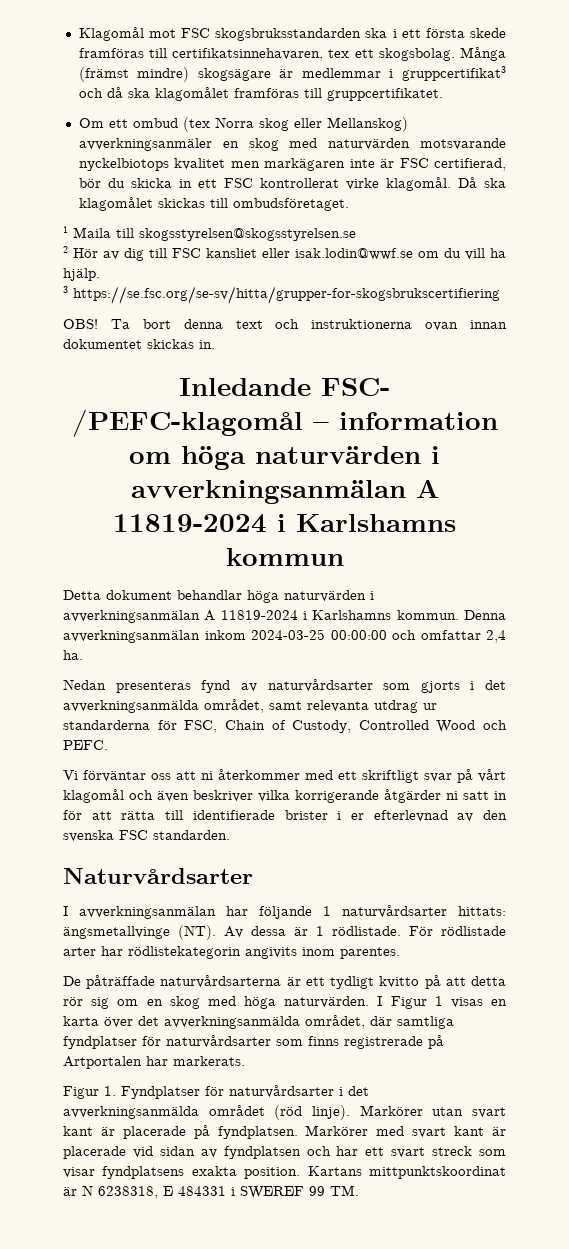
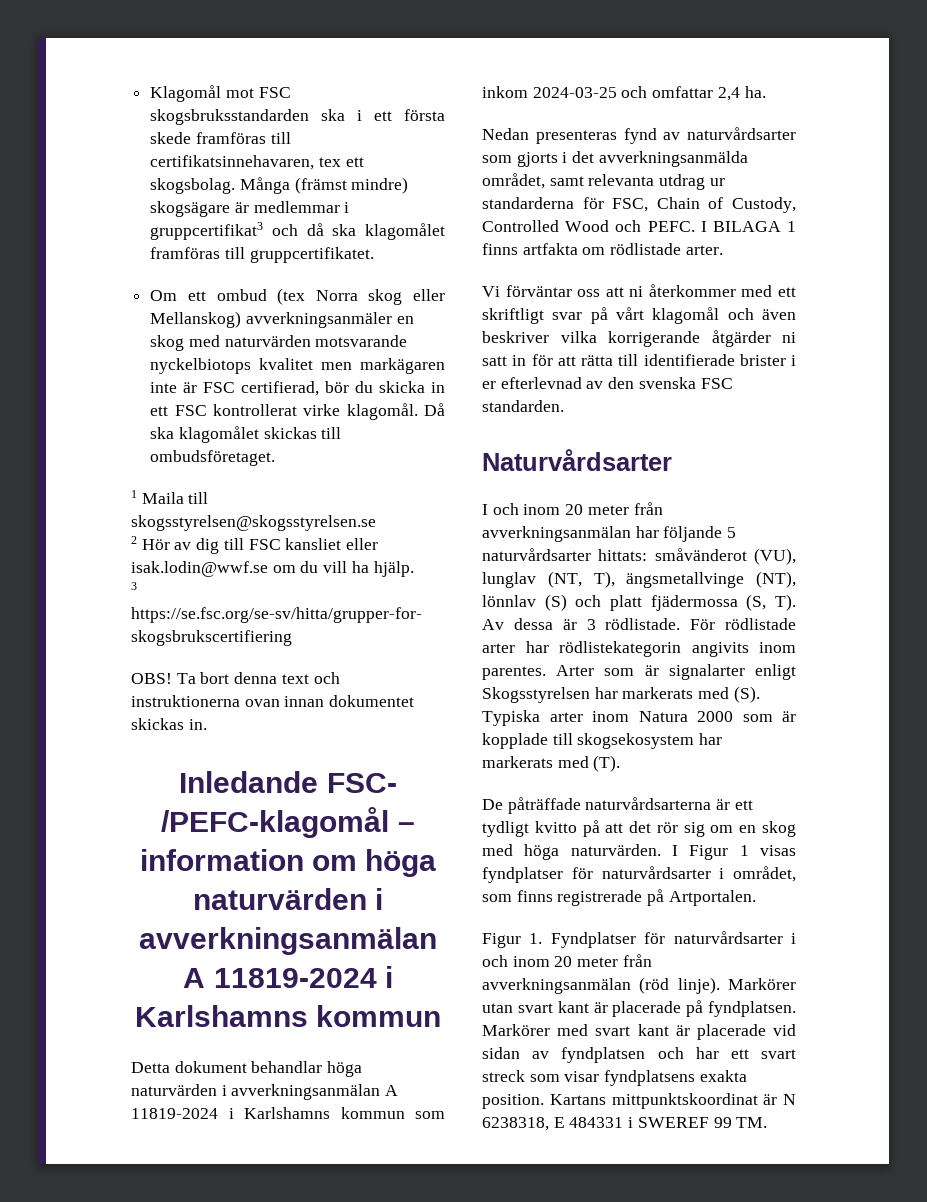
[396,610,506,620] [63,630,200,643] kommun. Denna avverkningsanmälan -> [340,1107,445,1119] kommun som
[330,630,387,640] 00:00:00 -> (617, 92) none
(108, 745) none -> [700,221,796,232] [482,243,723,255] I BILAGA 1 finns artfakta om rödlistade arter.
(68, 911) none -> [492,502,663,515] och inom 20 meter från
[323,906,331,916] 1 -> [727,527,737,538] 5
[63,925,216,940] ängsmetallvinge (NT). -> [654,548,796,565] [482,571,796,588] [482,594,796,611] småvänderot (VU), lunglav (NT, T), ängsmetallvinge (NT), lönnlav (S) och platt fjädermossa (S, T).
[316,926,324,936] 1 -> [586,619,596,630] 3
(400, 953) none -> [556,664,796,680] [482,686,760,703] [482,710,796,726] [482,733,723,749] [482,755,621,772] Arter som är signalarter enligt Skogsstyrelsen har markerats med (S). Typiska arter inom Natura 2000 som är kopplade till skogsekosystem har markerats med (T).
[471,976,507,986] detta -> [629,821,652,833] det
[491,999,508,1006] [63,1015,454,1029] en karta över det avverkningsanmälda området, där samtliga -> (796, 850) none
(271, 1041) none -> [719,866,796,882] i området,
[63,1056,245,1069] Artportalen har markerats. -> [668,890,756,906] Artportalen.
[348,1086,369,1096] [63,1105,265,1119] det avverkningsanmälda området -> [482,954,652,967] [482,978,631,994] och inom 20 meter från avverkningsanmälan

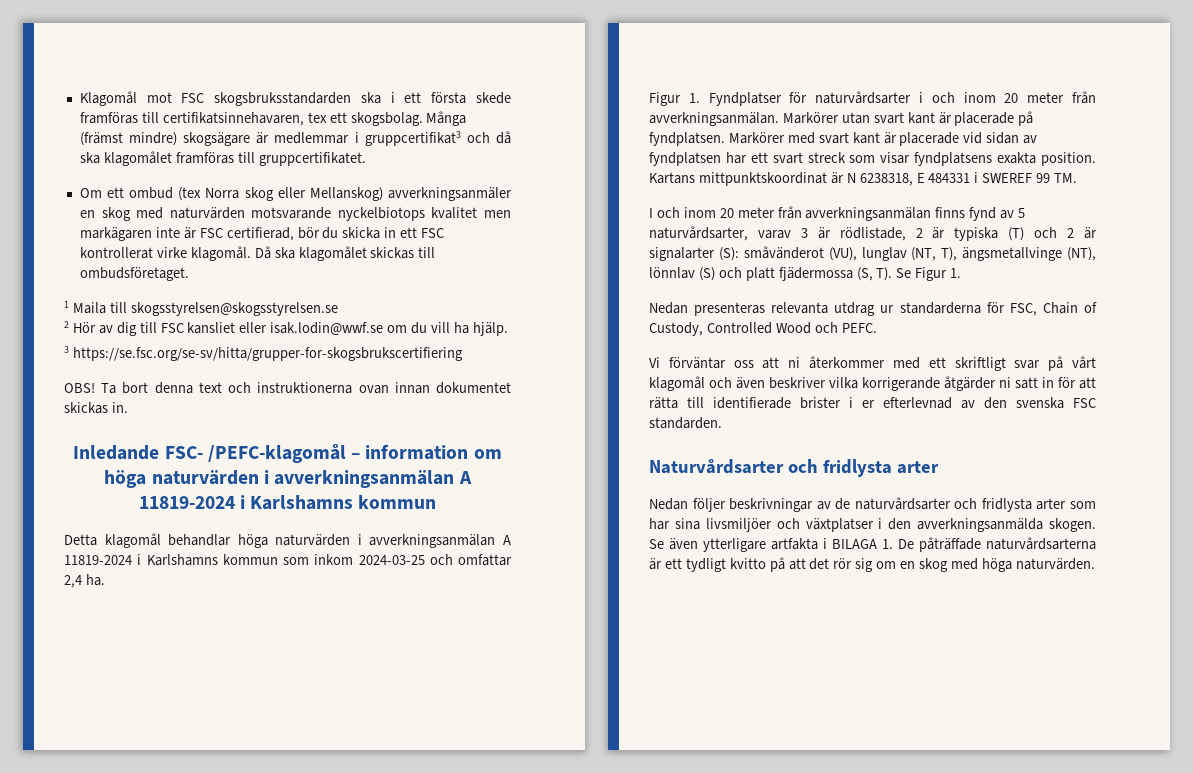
[174,1061,247,1073] dokument -> [104,533,161,548] klagomål
[482,127,796,144] [482,151,748,167] [482,173,584,189] Nedan presenteras fynd av naturvårdsarter som gjorts i det avverkningsanmälda området, samt -> [649,91,1096,106] [649,111,1034,126] [649,132,1038,146] [649,152,1096,166] [649,172,1078,186] [649,206,1026,221] [649,226,1098,241] [649,246,1096,261] [649,267,962,281] [649,302,766,316] Figur 1. Fyndplatser för naturvårdsarter i och inom 20 meter från avverkningsanmälan. Markörer utan svart kant är placerade på fyndplatsen. Markörer med svart kant är placerade vid sidan av fyndplatsen har ett svart streck som visar fyndplatsens exakta position. Kartans mittpunktskoordinat är N 6238318, E 484331 i SWEREF 99 TM. // I och inom 20 meter från avverkningsanmälan finns fynd av 5 naturvårdsarter, varav 3 är rödlistade, 2 är typiska (T) och 2 är signalarter (S): småvänderot (VU), lunglav (NT, T), ängsmetallvinge (NT), lönnlav (S) och platt fjädermossa (S, T). Se Figur 1. // Nedan presenteras
[700,221,796,232] [482,243,723,255] I BILAGA 1 finns artfakta om rödlistade arter. -> (877, 328) none
[482,502,663,515] [482,526,737,542] [482,548,796,565] [482,571,796,588] [482,594,796,611] [482,618,796,630] [482,641,796,657] [482,664,796,680] [482,686,760,703] [482,710,796,726] [482,733,723,749] [482,755,621,772] // I och inom 20 meter från avverkningsanmälan har följande 5 naturvårdsarter hittats: småvänderot (VU), lunglav (NT, T), ängsmetallvinge (NT), lönnlav (S) och platt fjädermossa (S, T). Av dessa är 3 rödlistade. För rödlistade arter har rödlistekategorin angivits inom parentes. Arter som är signalarter enligt Skogsstyrelsen har markerats med (S). Typiska arter inom Natura 2000 som är kopplade till skogsekosystem har markerats med (T). // -> [787,459,939,477] [649,497,1096,512] [649,518,1096,532] [649,538,893,552] och fridlysta arter // Nedan följer beskrivningar av de naturvårdsarter och fridlysta arter som har sina livsmiljöer och växtplatser i den avverkningsanmälda skogen. Se även ytterligare artfakta i BILAGA 1.
[672,845,796,860] [482,866,796,883] [482,889,756,906] [482,931,796,948] [482,954,652,967] [482,977,796,994] [482,1000,796,1017] [482,1024,796,1040] [482,1047,796,1063] [482,1070,747,1086] [482,1093,796,1109] [482,1117,768,1131] I Figur 1 visas fyndplatser för naturvårdsarter i området, som finns registrerade på Artportalen. // Figur 1. Fyndplatser för naturvårdsarter i och inom 20 meter från avverkningsanmälan (röd linje). Markörer utan svart kant är placerade på fyndplatsen. Markörer med svart kant är placerade vid sidan av fyndplatsen och har ett svart streck som visar fyndplatsens exakta position. Kartans mittpunktskoordinat är N 6238318, E 484331 i SWEREF 99 TM. -> (1095, 564) none

